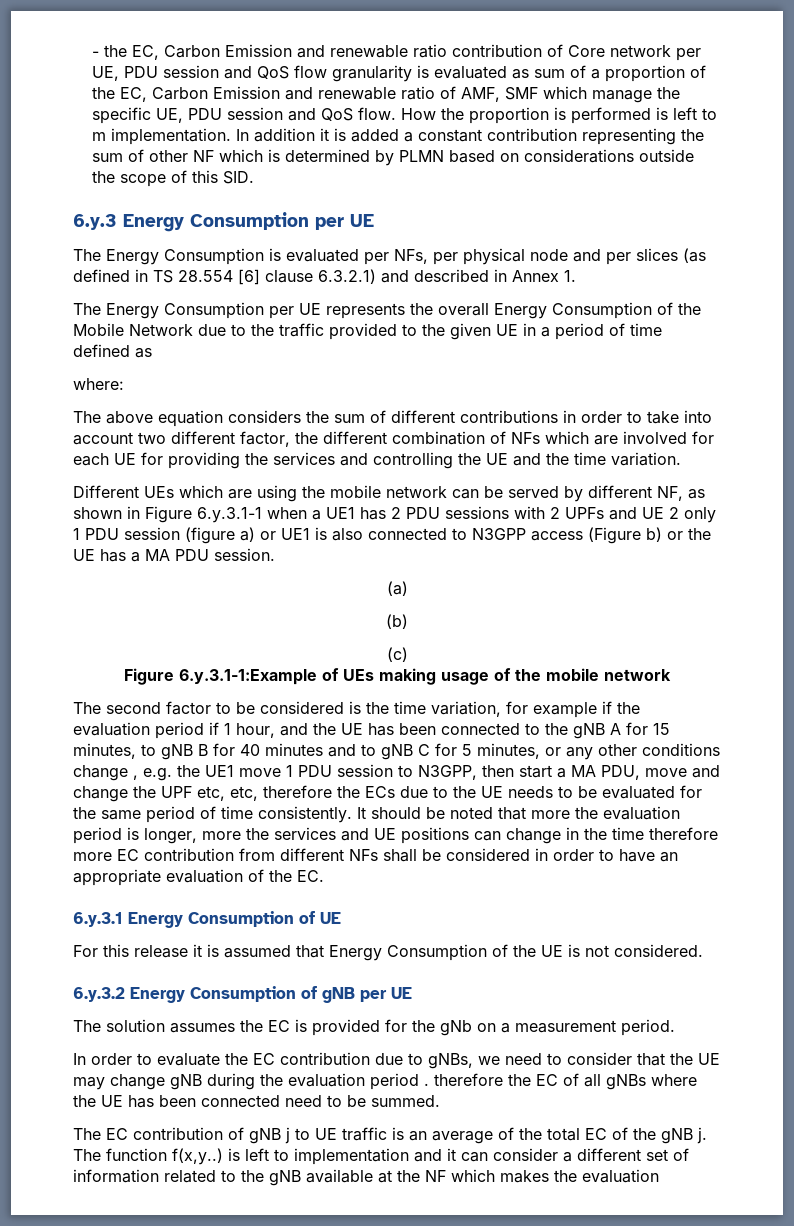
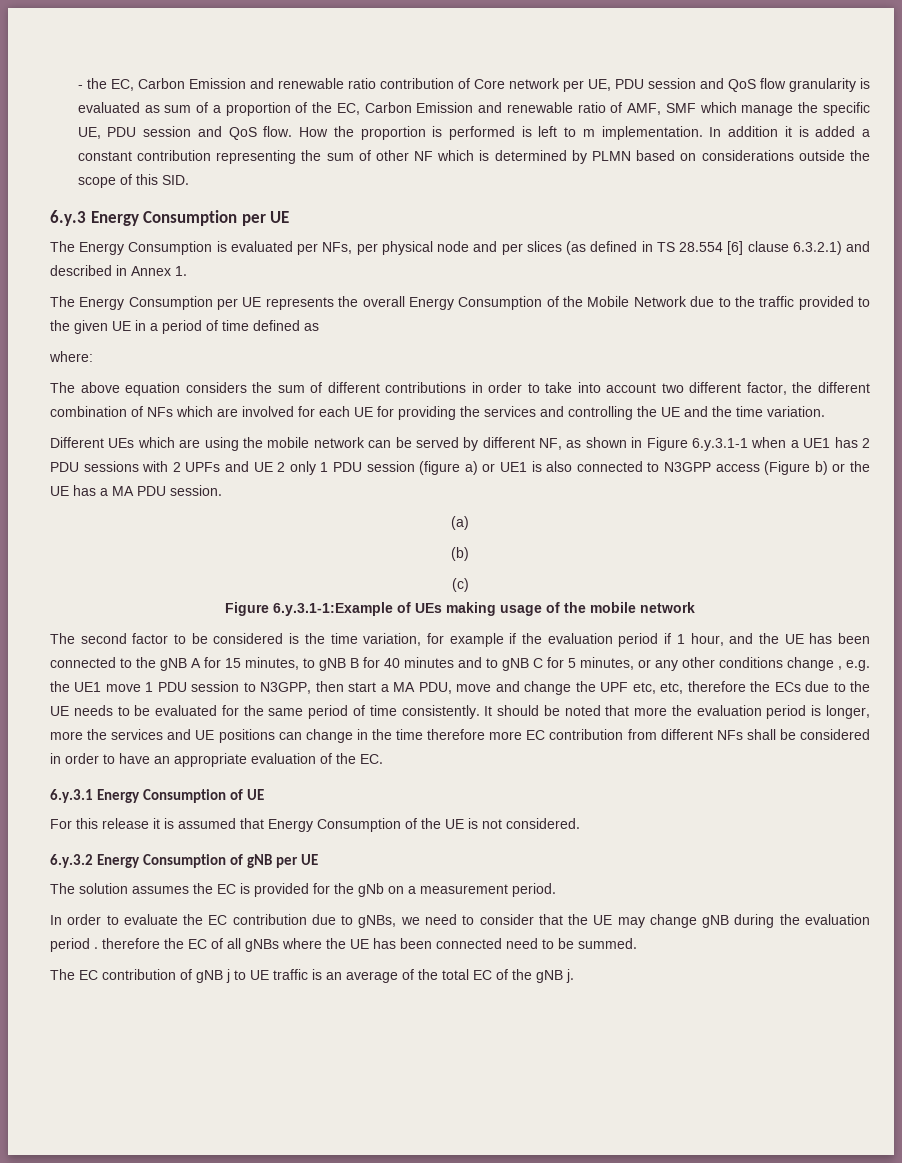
[73,1148,689,1165] [73,1169,659,1186] The function f(x,y..) is left to implementation and it can consider a different set of information related to the gNB available at the NF which makes the evaluation -> (574, 976) none

